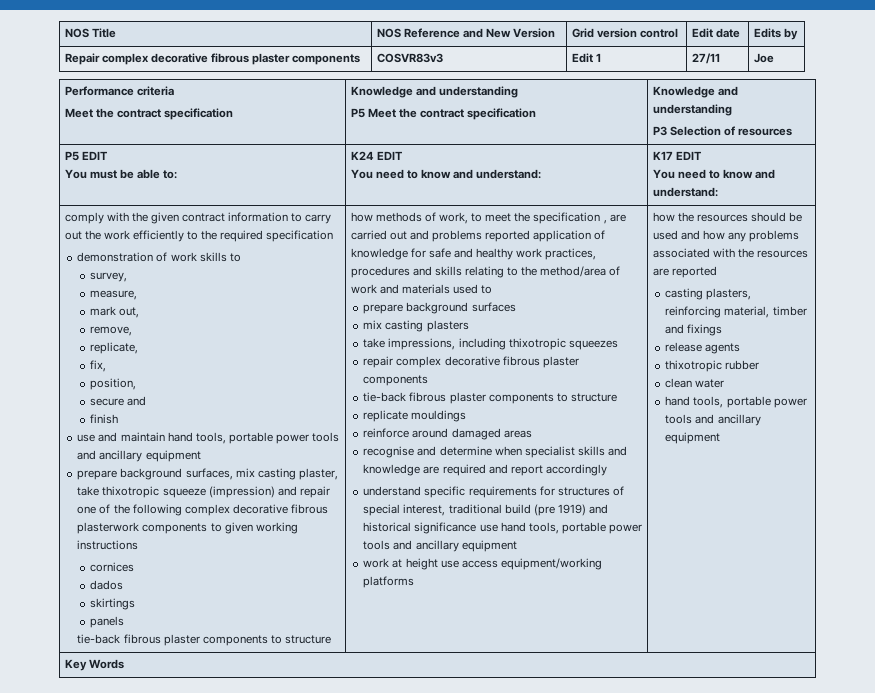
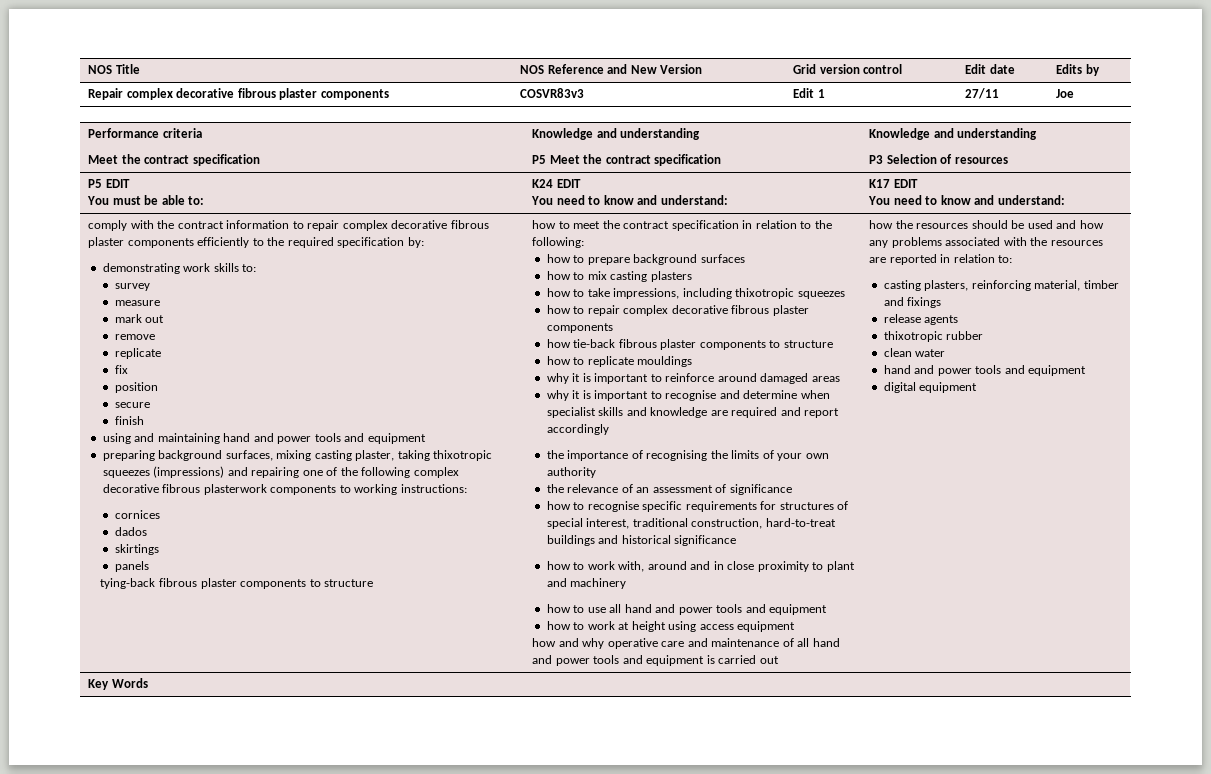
[151,212,180,224] given -> (175, 224) none
[305,214,332,224] [64,230,130,240] carry out the work -> [307,220,489,231] [88,237,194,248] repair complex decorative fibrous plaster components
[77,252,241,262] [90,272,128,282] [90,290,138,300] [90,306,140,318] [90,326,133,336] [90,342,139,354] [90,360,107,372] [90,378,137,390] // demonstration of work skills to // survey, // measure, // mark out, // remove, // replicate, // fix, // position, -> [407,237,424,248] [102,263,257,274] [114,283,150,291] [114,300,160,306] [114,314,165,323] [114,334,155,340] [114,348,161,359] [114,365,128,374] [114,382,158,393] by: // demonstrating work skills to: // survey // measure // mark out // remove // replicate // fix // position
[127,396,147,406] and -> (150, 405) none
[77,432,340,444] [77,450,201,462] [77,470,118,480] use and maintain hand tools, portable power tools and ancillary equipment // prepare -> [102,433,426,444] [102,450,155,461] using and maintaining hand and power tools and equipment // preparing
[235,468,255,477] mix -> [276,450,312,461] mixing
[77,486,330,498] take thixotropic squeeze (impression) and repair -> [397,450,493,461] [102,466,300,478] taking thixotropic squeezes (impressions) and repairing
[224,522,298,534] [77,540,139,550] given working instructions -> [354,484,467,495] working instructions:
[77,634,121,644] tie-back -> [100,578,156,589] tying-back
[375,212,626,224] [350,230,606,242] [350,248,597,260] [350,266,621,278] [350,284,493,294] methods of work, to meet the specification , are carried out and problems reported application of knowledge for safe and healthy work practices, procedures and skills relating to the method/area of work and materials used to // -> [558,220,832,231] [532,237,585,248] [546,254,585,263] to meet the contract specification in relation to the following: // how to
(516, 307) none -> [546,271,585,280] how to
(469, 326) none -> [546,288,585,297] how to
(618, 345) none -> [546,305,585,314] how to
(429, 380) none -> [546,339,571,348] how
(617, 397) none -> [546,356,585,365] how to
(467, 416) none -> [546,373,662,384] why it is important to
(532, 434) none -> [546,390,662,401] why it is important to
[363,486,422,496] understand -> [546,450,829,461] [546,467,596,478] [546,484,792,495] [546,501,639,512] the importance of recognising the limits of your own authority // the relevance of an assessment of significance // how to recognise
[504,504,586,516] build (pre 1919) -> [691,518,836,529] [546,535,595,546] construction, hard-to-treat buildings
[479,522,643,534] [363,540,517,552] use hand tools, portable power tools and ancillary equipment // -> [546,561,855,572] [546,578,627,589] [546,604,828,615] [546,621,585,630] // how to work with, around and in close proximity to plant and machinery // how to use all hand and power tools and equipment // how to
[440,558,602,570] [363,576,415,588] use access equipment/working platforms -> [668,621,796,632] [532,638,840,649] [532,655,779,666] using access equipment // how and why operative care and maintenance of all hand and power tools and equipment is carried out
(717, 272) none -> [940,254,1013,263] in relation to:
[693,396,807,408] [665,414,761,426] tools, portable power tools and ancillary -> [914,365,1087,376] [883,382,916,393] and power tools and equipment // digital

